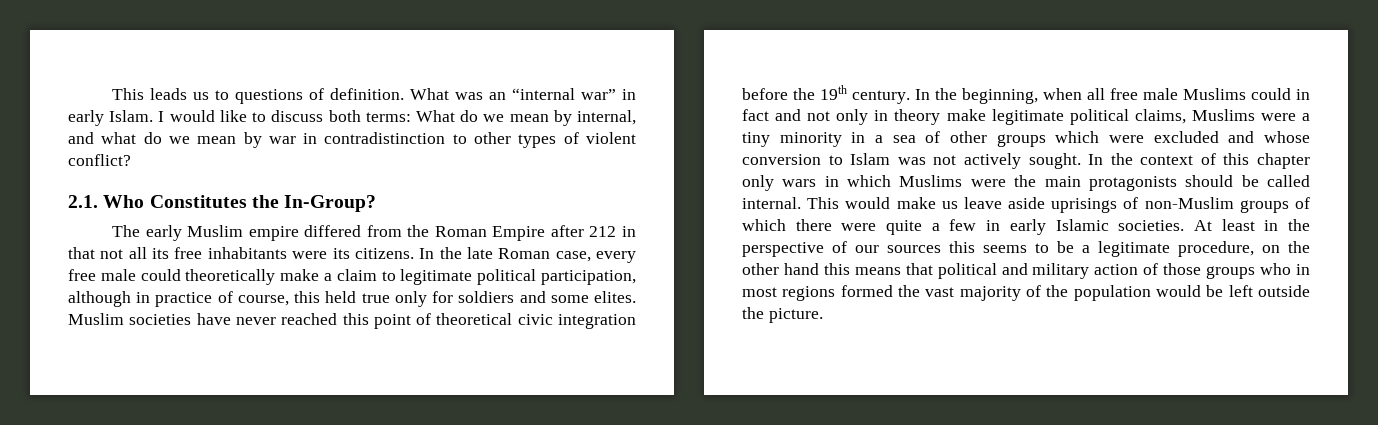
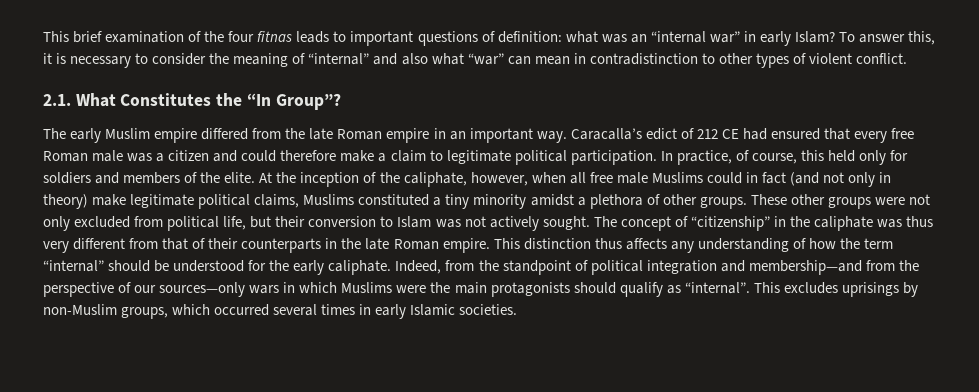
[112,88,450,104] This leads us to questions of definition. What -> [43,31,598,46] This brief examination of the four fitnas leads to important questions of definition: what
[109,110,637,126] [68,132,296,148] Islam. I would like to discuss both terms: What do we mean by internal, and what do we mean by war -> [794,31,936,45] [43,53,570,68] Islam? To answer this, it is necessary to consider the meaning of “internal” and also what “war” can mean
[68,154,131,166] conflict? -> [856,53,908,64] conflict.
[103,195,145,208] Who -> [75,93,116,107] What
[284,195,377,212] In-Group? -> [246,93,341,110] “In Group”?
[434,225,636,241] [68,247,636,263] [68,269,276,285] Roman Empire after 212 in that not all its free inhabitants were its citizens. In the late Roman case, every free male could theoretically -> [309,128,915,143] [43,150,337,162] late Roman empire in an important way. Caracalla’s edict of 212 CE had ensured that every free Roman male was a citizen and could therefore
[541,270,636,285] [68,291,213,307] participation, although in practice -> [570,150,732,165] participation. In practice,
[361,293,390,303] true -> (855, 156) none
[550,291,636,303] [68,313,637,329] [742,85,1038,104] some elites. Muslim societies have never reached this point of theoretical civic integration before the 19th century. In the beginning, -> [123,172,528,187] members of the elite. At the inception of the caliphate, however,
[775,109,802,121] and -> [790,172,820,186] (and
[894,109,941,125] theory -> [43,194,88,209] theory)
[1260,113,1296,121] were -> [358,194,430,206] constituted
[851,131,1310,147] in a sea of other groups which were excluded and whose -> [530,194,930,209] [43,216,306,231] amidst a plethora of other groups. These other groups were not only excluded from political life, but their
[1088,153,1310,169] [742,175,774,191] In the context of this chapter only -> [593,216,934,231] [43,238,894,253] [43,260,919,275] [43,282,246,297] The concept of “citizenship” in the caliphate was thus very different from that of their counterparts in the late Roman empire. This distinction thus affects any understanding of how the term “internal” should be understood for the early caliphate. Indeed, from the standpoint of political integration and membership—and from the perspective of our sources—only
[1241,175,1310,187] [742,197,1310,213] [742,219,1310,235] [742,241,1310,257] [742,263,1310,279] [742,285,1310,301] [742,307,823,323] be called internal. This would make us leave aside uprisings of non-Muslim groups of which there were quite a few in early Islamic societies. At least in the perspective of our sources this seems to be a legitimate procedure, on the other hand this means that political and military action of those groups who in most regions formed the vast majority of the population would be left outside the picture. -> [619,282,918,297] [43,304,518,319] qualify as “internal”. This excludes uprisings by non-Muslim groups, which occurred several times in early Islamic societies.

